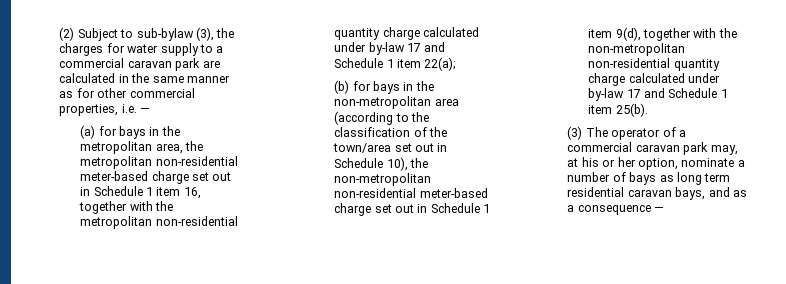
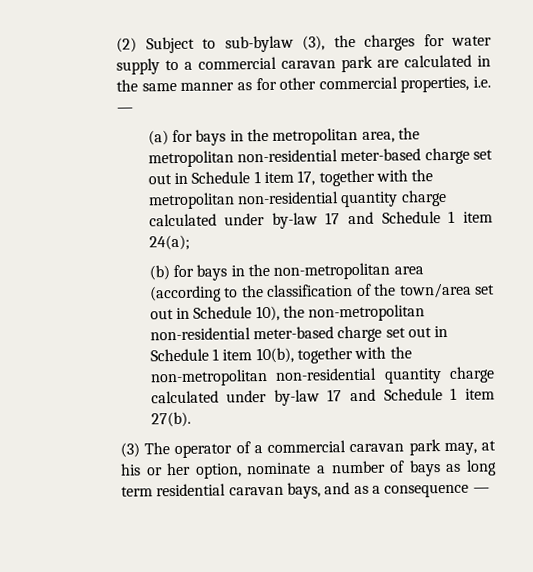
[183,187,201,199] 16, -> [297,170,316,186] 17,
[424,57,457,71] 22(a); -> [148,234,190,251] 24(a);
[615,27,641,41] 9(d), -> [255,347,294,364] 10(b),
[615,103,648,117] 25(b). -> [150,411,191,428] 27(b).

